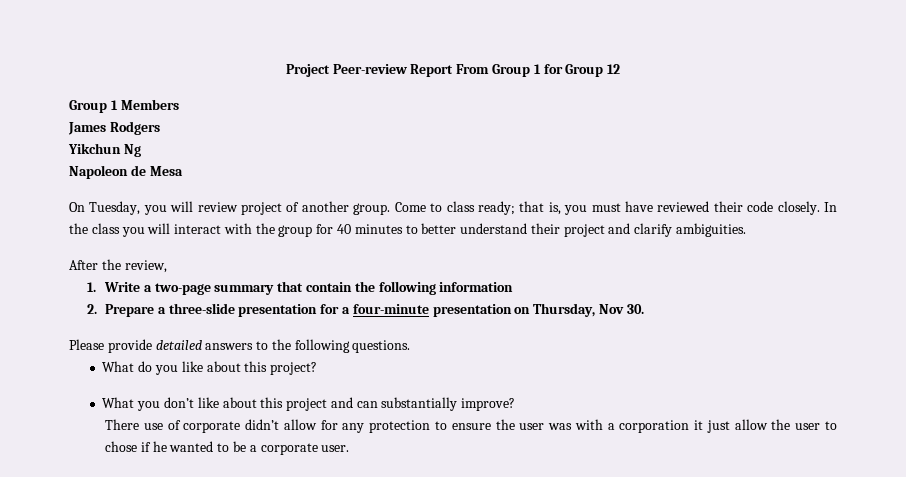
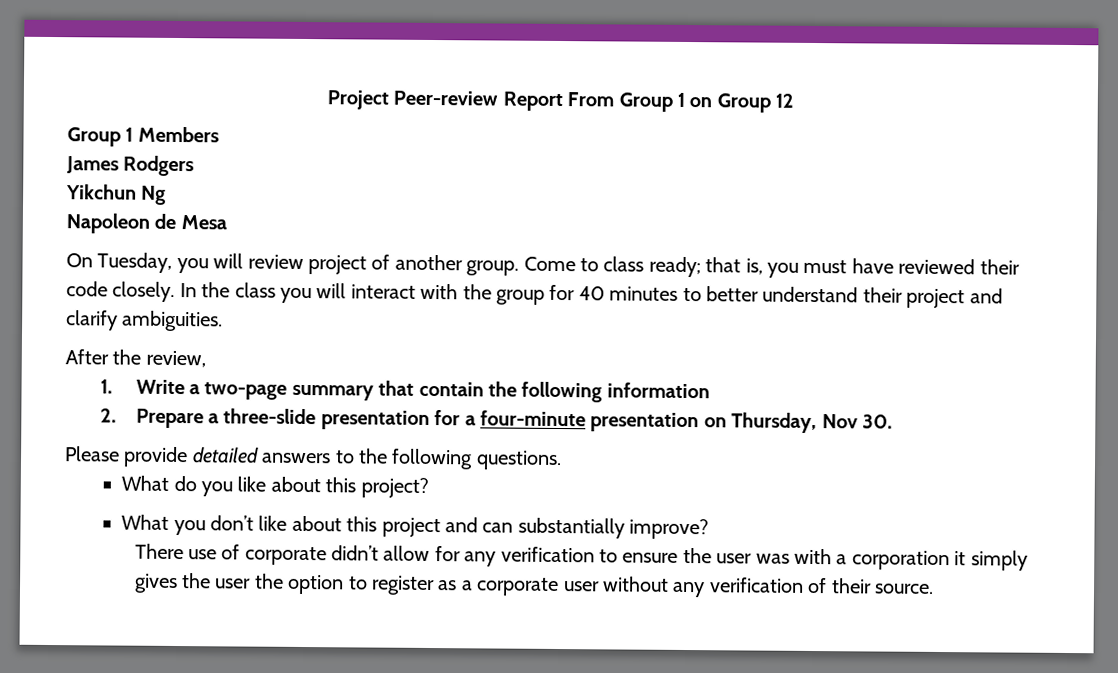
[543,64,563,74] for -> [689,97,713,108] on
[369,420,431,433] protection -> [500,546,595,563] verification
[706,419,838,433] [105,441,350,455] just allow the user to chose if he wanted to be a corporate user. -> [970,550,1028,571] [133,573,934,598] simply gives the user the option to register as a corporate user without any verification of their source.

